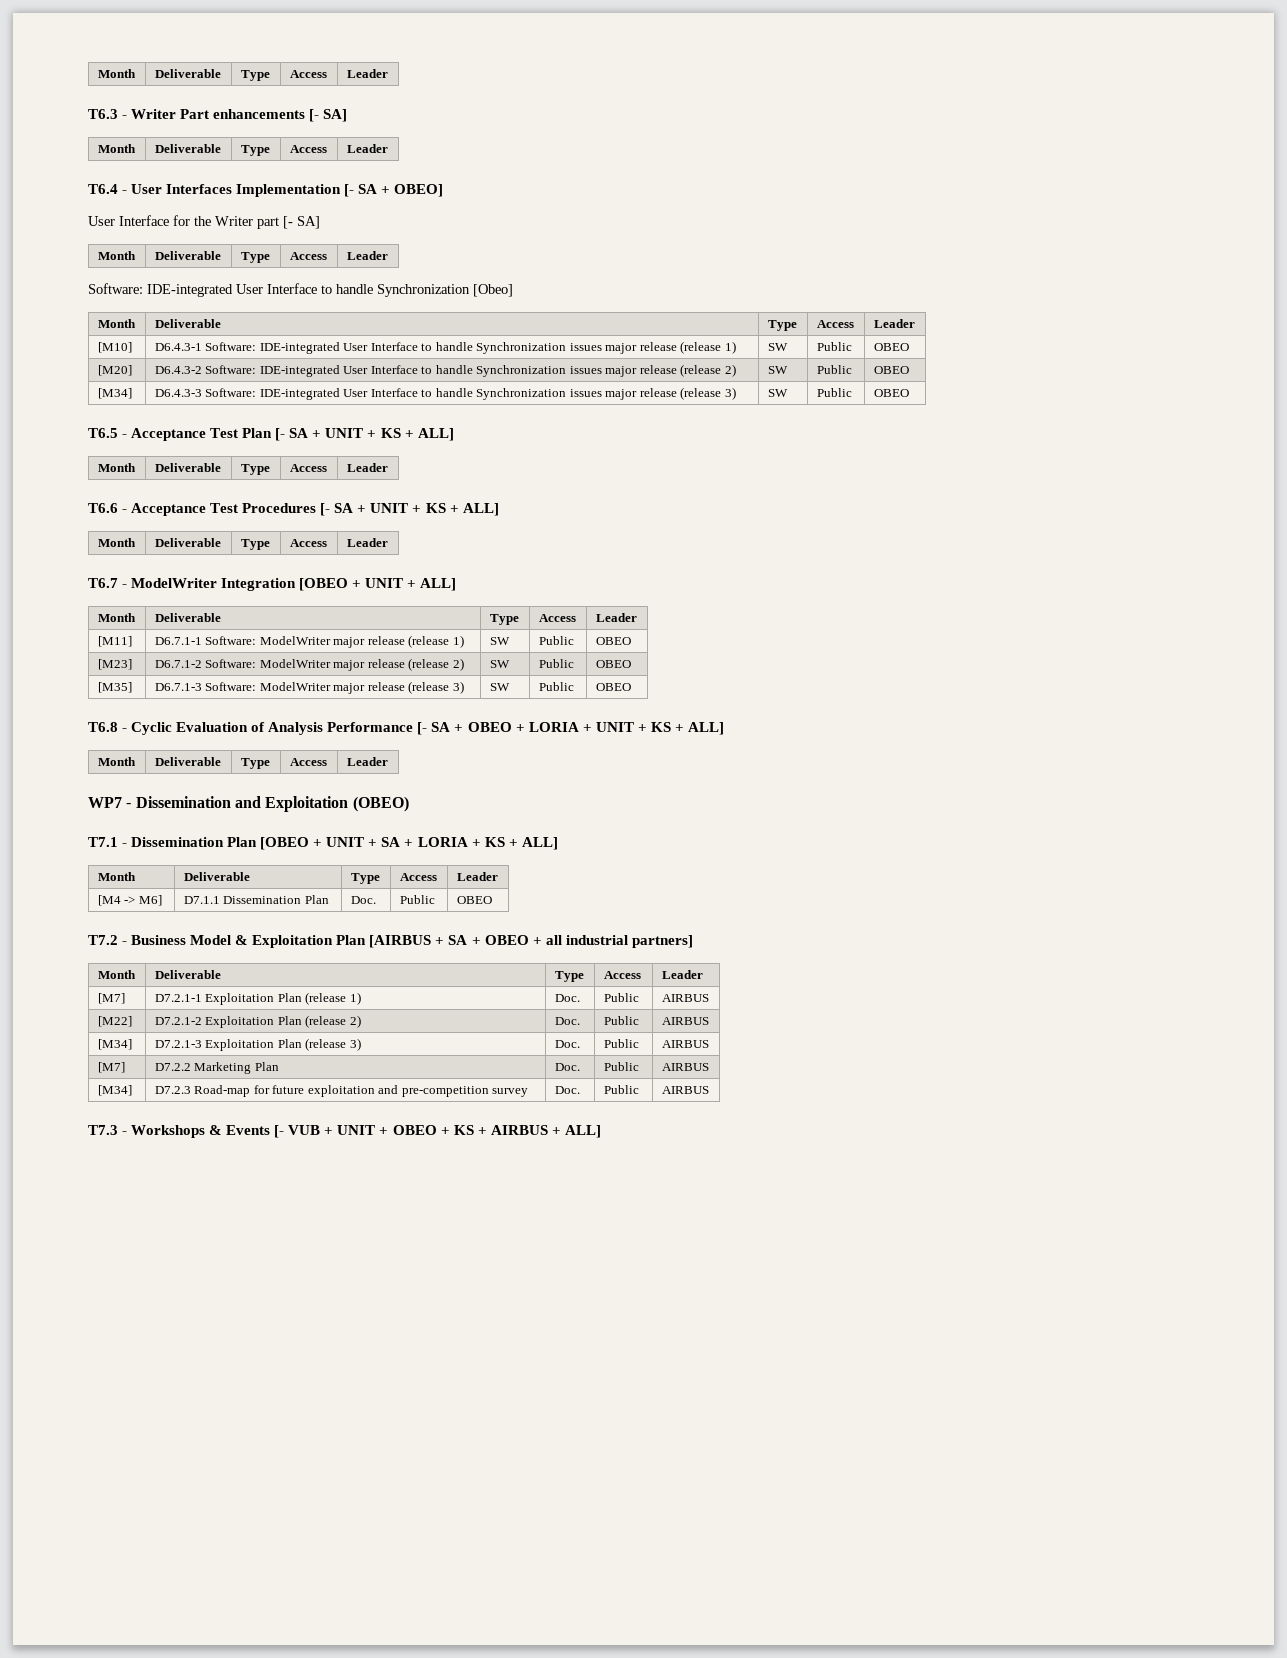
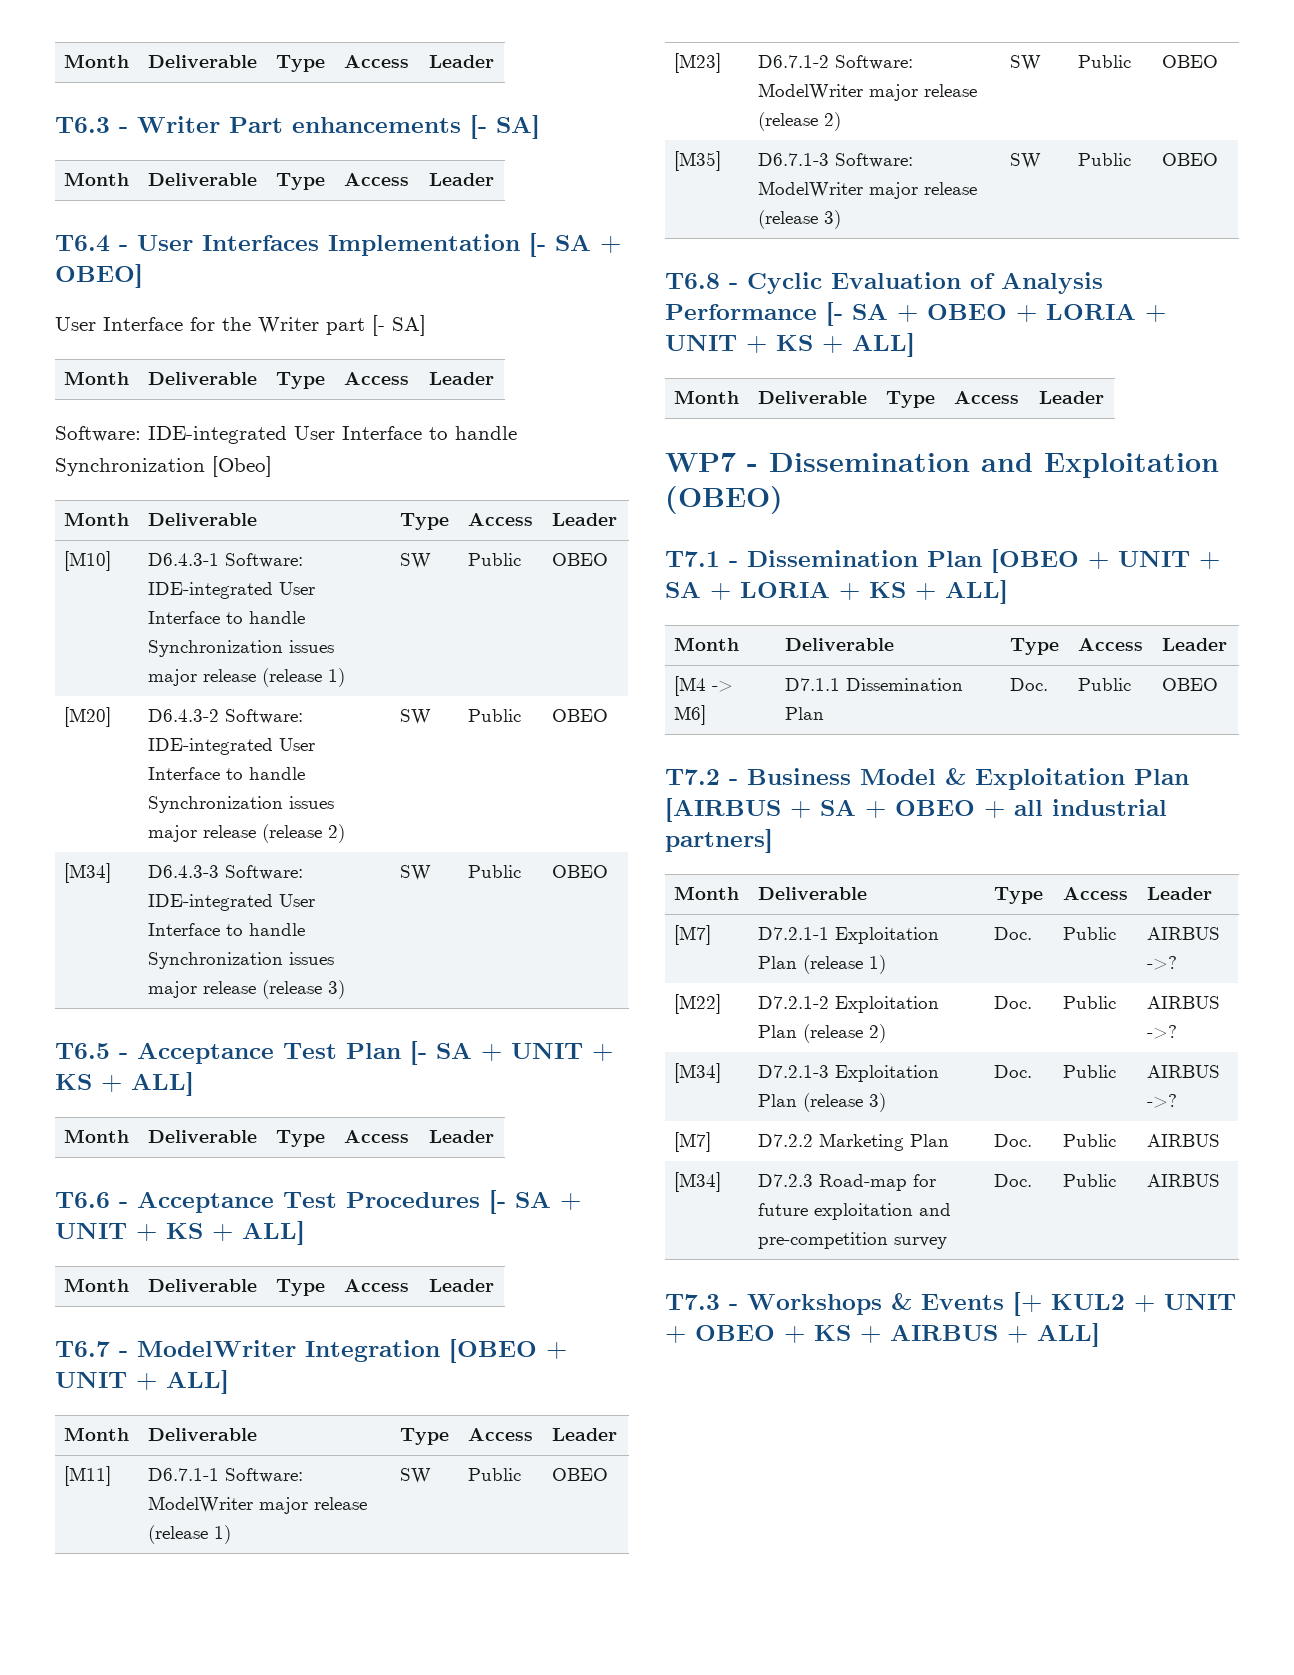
(709, 998) none -> [1147,956,1178,970] ->?
(709, 1021) none -> [1147,1025,1178,1039] ->?
(709, 1044) none -> [1147,1094,1178,1108] ->?
[274,1125,321,1138] [- VUB -> [1013,1292,1125,1316] [+ KUL2

